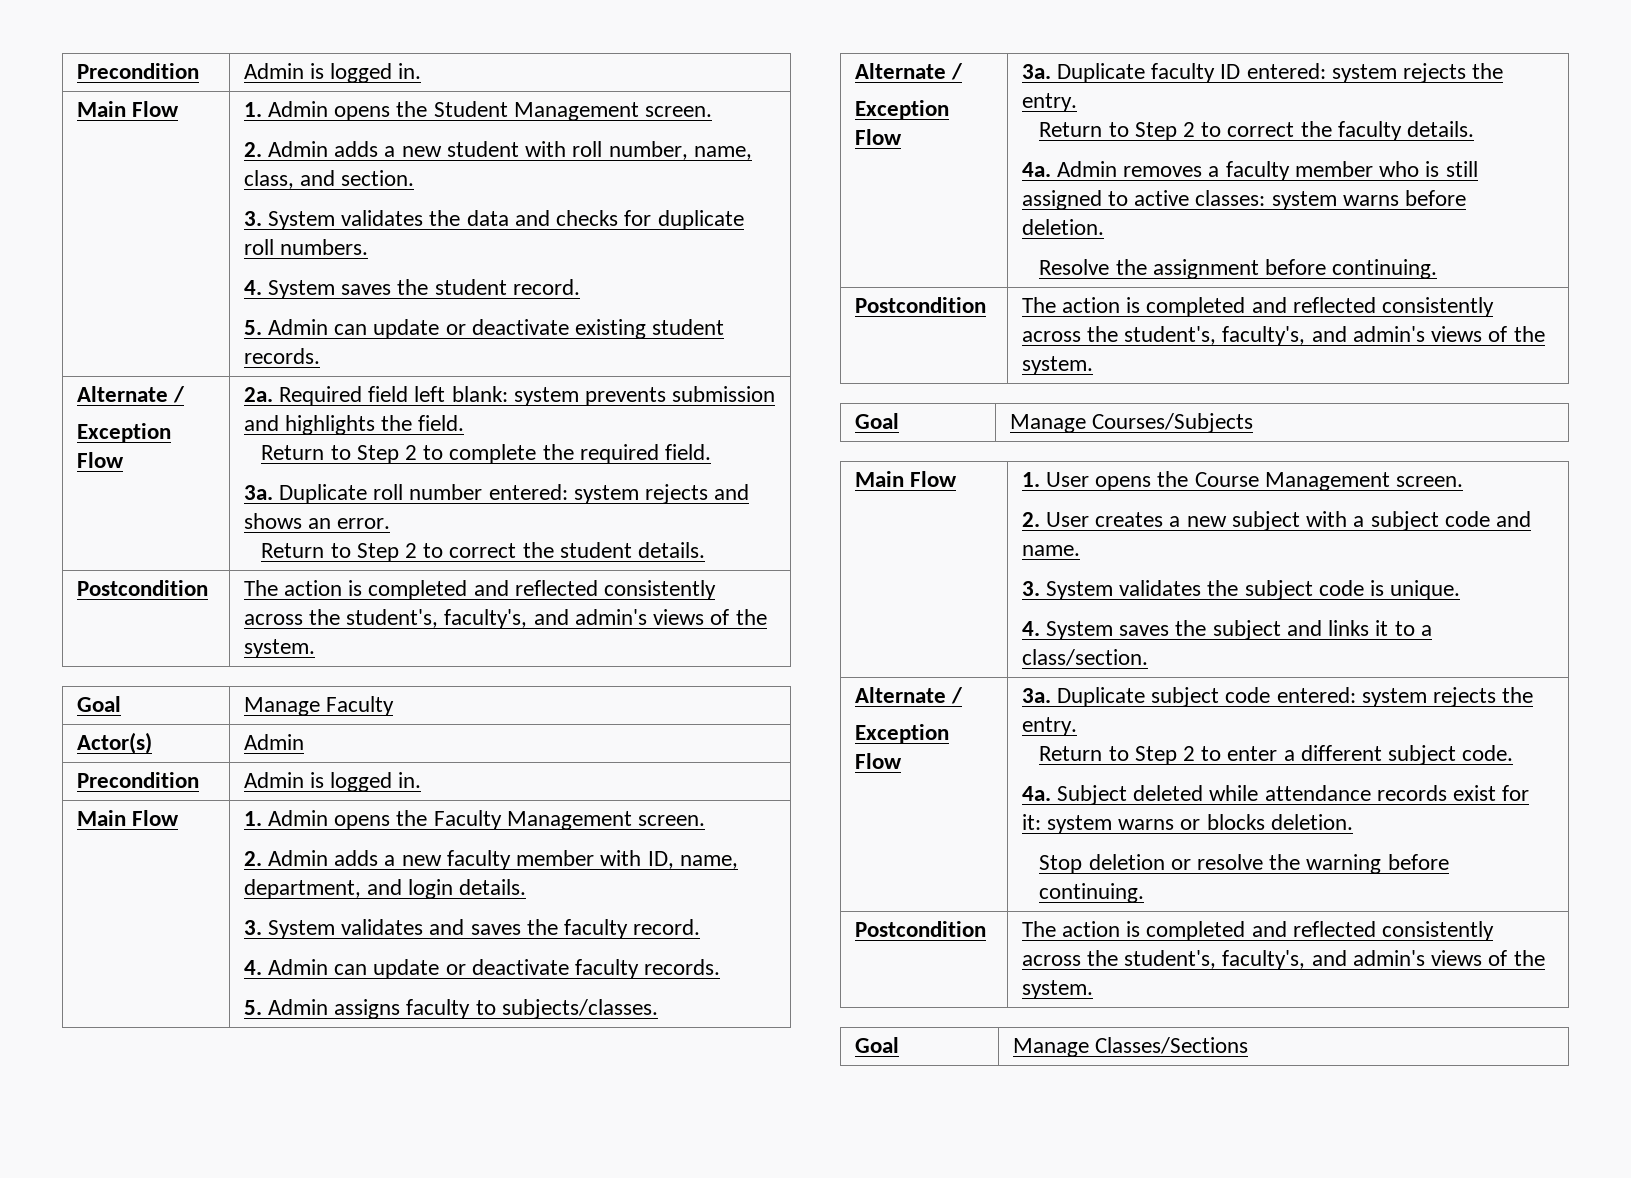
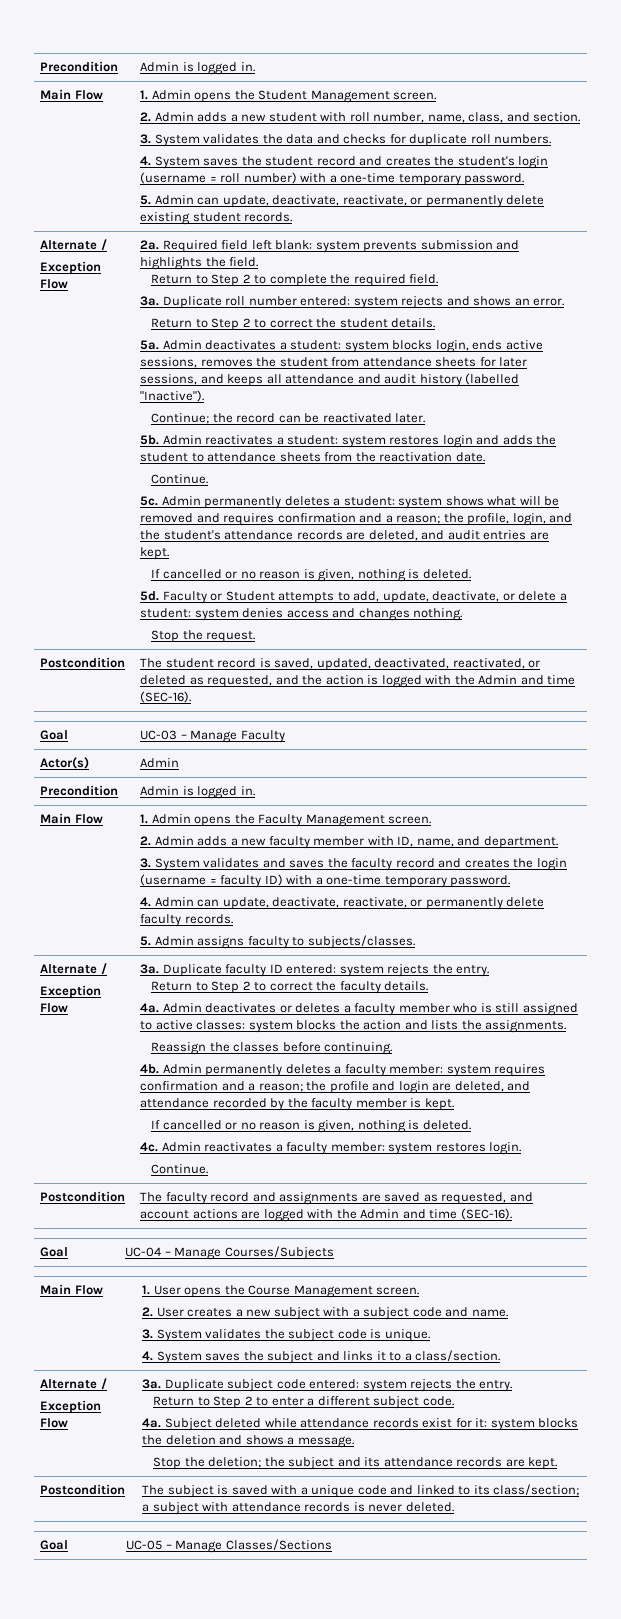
[512,279,580,295] [243,319,569,339] record. // 5. Admin can update or deactivate -> [316,156,549,169] [140,172,525,186] [140,195,545,208] record and creates the student's login (username = roll number) with a one-time temporary password. // 5. Admin can update, deactivate, reactivate, or permanently delete
[76,580,208,596] [243,580,717,600] [243,609,767,629] [243,639,315,658] [76,696,121,712] // Postcondition | The action is completed and reflected consistently across the student's, faculty's, and admin's views of the system. // Goal | -> [140,340,543,353] [140,357,528,368] [140,373,520,387] [140,390,205,402] [151,413,426,424] [140,435,557,448] [140,452,485,462] [151,474,209,484] [140,496,560,509] [140,513,573,526] [140,530,549,541] [140,547,170,560] [151,569,471,582] [140,591,567,604] [140,608,463,621] [151,630,256,643] [40,657,126,668] [140,658,541,671] [140,675,576,688] [140,691,192,703] [40,730,69,740] [140,730,187,740] // 5a. Admin deactivates a student: system blocks login, ends active sessions, removes the student from attendance sheets for later sessions, and keeps all attendance and audit history (labelled "Inactive"). // Continue; the record can be reactivated later. // 5b. Admin reactivates a student: system restores login and adds the student to attendance sheets from the reactivation date. // Continue. // 5c. Admin permanently deletes a student: system shows what will be removed and requires confirmation and a reason; the profile, login, and the student's attendance records are deleted, and audit entries are kept. // If cancelled or no reason is given, nothing is deleted. // 5d. Faculty or Student attempts to add, update, deactivate, or delete a student: system denies access and changes nothing. // Stop the request. // Postcondition | The student record is saved, updated, deactivated, reactivated, or deleted as requested, and the action is logged with the Admin and time (SEC-16). // Goal | UC-03 –
[243,879,527,899] department, and login details. -> [457,836,558,849] and department.
[633,919,701,935] [243,959,569,979] record. // 4. Admin can update or deactivate -> [395,858,567,871] [140,874,511,888] [140,897,545,910] record and creates the login (username = faculty ID) with a one-time temporary password. // 4. Admin can update, deactivate, reactivate, or permanently delete
[1123,166,1203,177] removes -> [205,1003,341,1013] deactivates or deletes
[1342,190,1467,206] [1021,219,1104,235] [1039,259,1438,279] [854,297,986,313] [1021,297,1495,317] [1021,326,1545,346] [1021,356,1093,375] [854,413,899,429] warns before deletion. // Resolve the assignment before continuing. // Postcondition | The action is completed and reflected consistently across the student's, faculty's, and admin's views of the system. // Goal | -> [296,1020,567,1033] [151,1042,393,1055] [140,1064,546,1077] [140,1081,531,1094] [140,1098,454,1111] [151,1120,471,1133] [140,1142,522,1155] [151,1164,209,1174] [40,1191,126,1202] [140,1192,533,1205] [140,1208,512,1222] [40,1247,69,1257] [125,1247,171,1257] blocks the action and lists the assignments. // Reassign the classes before continuing. // 4b. Admin permanently deletes a faculty member: system requires confirmation and a reason; the profile and login are deleted, and attendance recorded by the faculty member is kept. // If cancelled or no reason is given, nothing is deleted. // 4c. Admin reactivates a faculty member: system restores login. // Continue. // Postcondition | The faculty record and assignments are saved as requested, and account actions are logged with the Admin and time (SEC-16). // Goal | UC-04 –
[1118,814,1353,830] [1039,854,1449,874] [1039,883,1145,903] [854,921,986,937] [1021,921,1495,941] [1021,950,1545,970] [1021,980,1093,999] [854,1037,899,1053] warns or blocks deletion. // Stop deletion or resolve the warning before continuing. // Postcondition | The action is completed and reflected consistently across the student's, faculty's, and admin's views of the system. // Goal | -> [538,1418,579,1428] [142,1435,354,1448] [153,1457,558,1470] [40,1484,126,1495] [142,1484,580,1498] [142,1502,454,1515] [40,1540,69,1550] [126,1540,172,1550] blocks the deletion and shows a message. // Stop the deletion; the subject and its attendance records are kept. // Postcondition | The subject is saved with a unique code and linked to its class/section; a subject with attendance records is never deleted. // Goal | UC-05 –

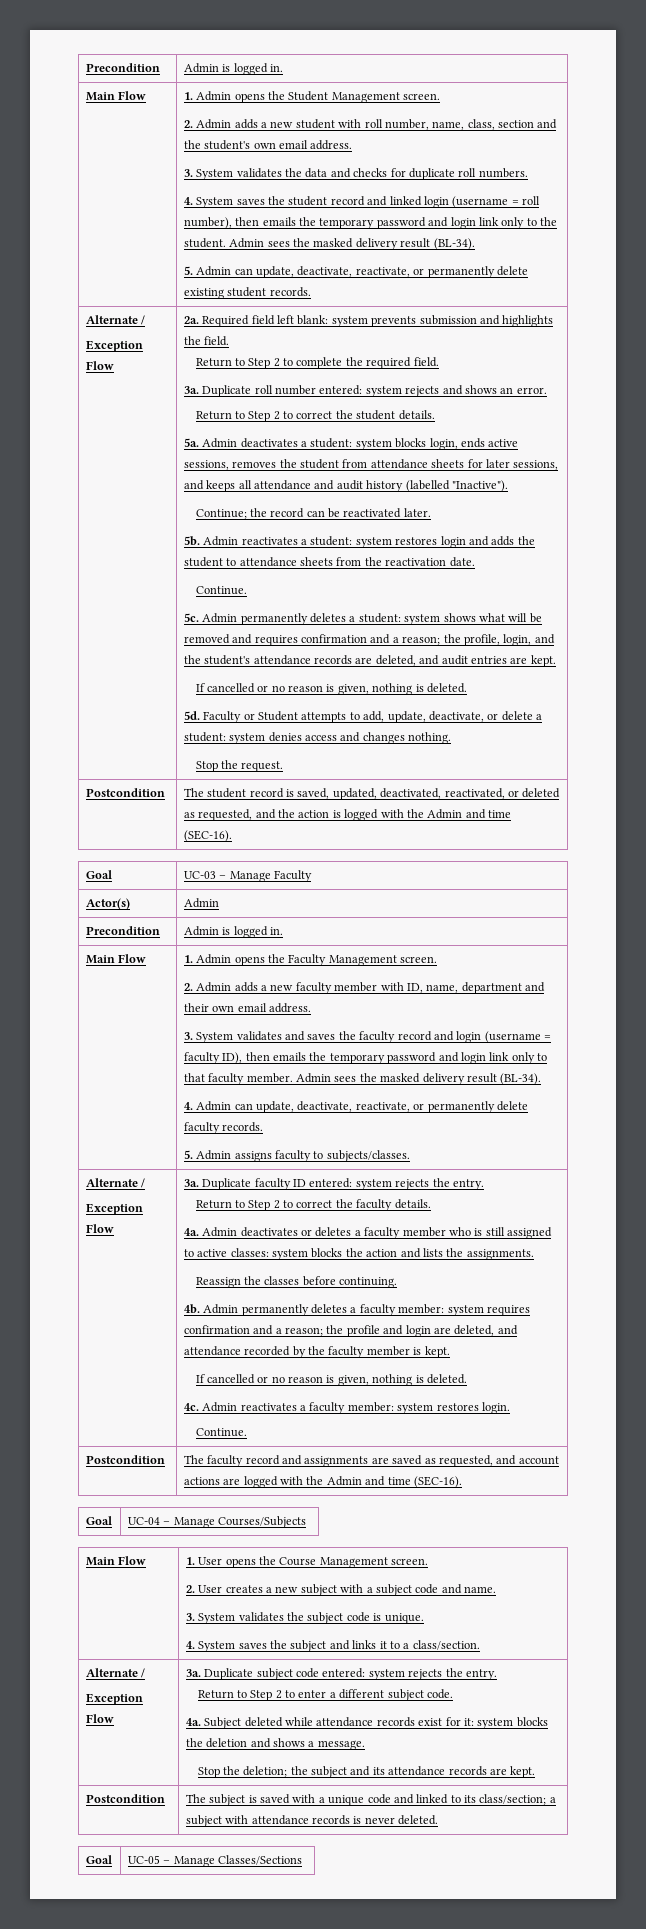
[506,112,581,122] and section. -> [498,119,558,129] [183,140,353,150] section and the student's own email address.
[385,156,515,166] creates the student's -> [389,196,422,206] linked
[243,172,525,186] number) with a one-time temporary password. -> [183,217,558,229] [183,238,475,250] number), then emails the temporary password and login link only to the student. Admin sees the masked delivery result (BL-34).
[457,836,558,849] and department. -> [461,982,546,994] [183,1003,312,1013] department and their own email address.
[464,858,534,868] creates the -> (454, 1036) none
[264,874,511,888] ID) with a one-time temporary password. -> [222,1052,548,1064] [183,1073,542,1085] ID), then emails the temporary password and login link only to that faculty member. Admin sees the masked delivery result (BL-34).

